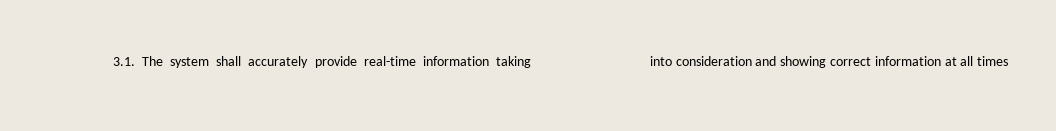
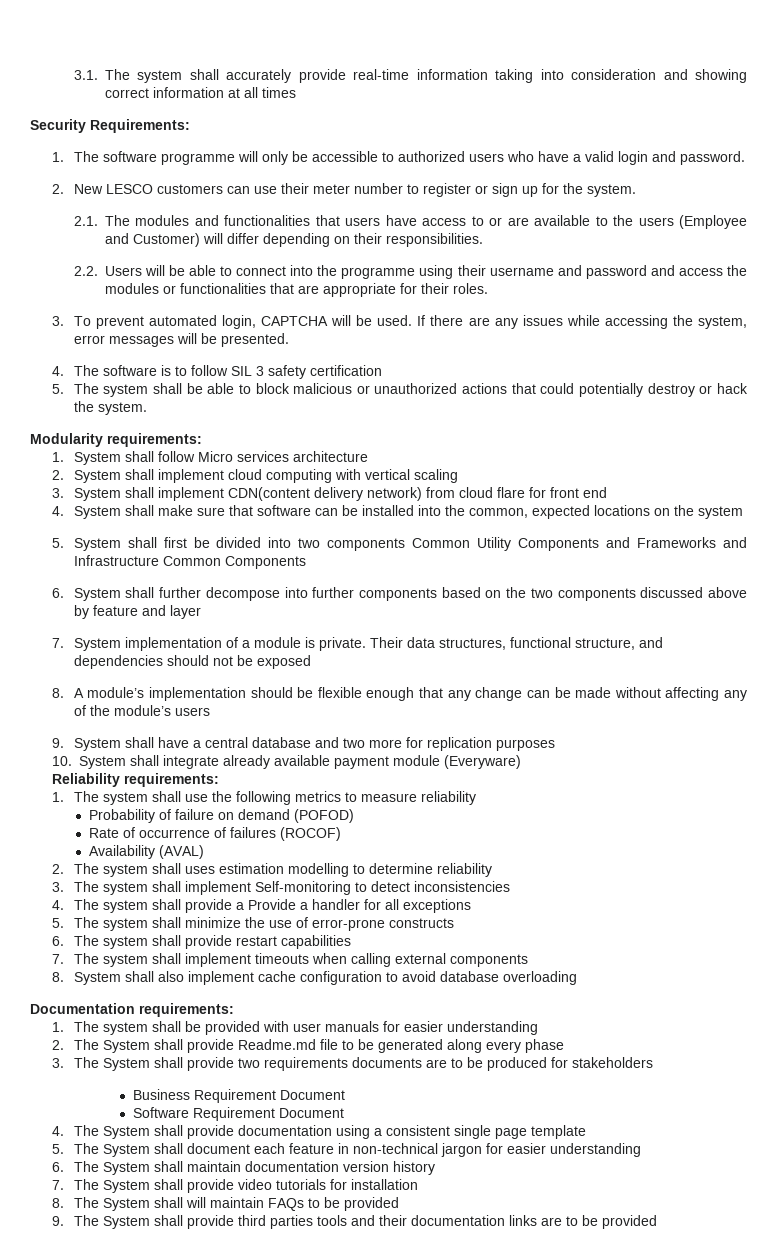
(1009, 61) none -> [30,119,190,133] [51,151,745,165] [51,183,636,197] [73,215,748,229] [104,233,483,247] [73,265,747,279] [104,283,488,297] [51,315,747,329] [73,333,289,347] [51,365,382,379] [51,383,748,397] [73,401,147,415] [30,433,202,447] [51,451,368,465] [51,469,458,483] [51,487,607,501] [51,505,743,519] [51,537,747,551] [73,555,306,569] [51,587,747,601] [73,605,201,619] [51,637,663,651] [73,655,311,669] [51,687,748,701] [73,705,210,716] [51,737,555,751] [51,755,521,769] [51,773,219,787] [51,791,476,805] [89,809,355,823] [89,827,342,841] [89,845,205,859] [51,863,492,877] [51,881,510,895] [51,899,471,913] [51,917,454,931] [51,935,351,949] [51,953,528,967] [51,971,577,985] [30,1003,234,1017] [51,1021,538,1035] [51,1039,564,1053] [51,1057,653,1071] [132,1089,345,1103] [132,1107,344,1121] [51,1125,586,1139] [51,1143,641,1157] [51,1161,435,1175] [51,1179,418,1193] [51,1197,399,1211] [51,1215,657,1229] // Security Requirements: // 1. The software programme will only be accessible to authorized users who have a valid login and password. // 2. New LESCO customers can use their meter number to register or sign up for the system. // 2.1. The modules and functionalities that users have access to or are available to the users (Employee and Customer) will differ depending on their responsibilities. // 2.2. Users will be able to connect into the programme using their username and password and access the modules or functionalities that are appropriate for their roles. // 3. To prevent automated login, CAPTCHA will be used. If there are any issues while accessing the system, error messages will be presented. // 4. The software is to follow SIL 3 safety certification // 5. The system shall be able to block malicious or unauthorized actions that could potentially destroy or hack the system. // Modularity requirements: // 1. System shall follow Micro services architecture // 2. System shall implement cloud computing with vertical scaling // 3. System shall implement CDN(content delivery network) from cloud flare for front end // 4. System shall make sure that software can be installed into the common, expected locations on the system // 5. System shall first be divided into two components Common Utility Components and Frameworks and Infrastructure Common Components // 6. System shall further decompose into further components based on the two components discussed above by feature and layer // 7. System implementation of a module is private. Their data structures, functional structure, and dependencies should not be exposed // 8. A module’s implementation should be flexible enough that any change can be made without affecting any of the module’s users // 9. System shall have a central database and two more for replication purposes // 10. System shall integrate already available payment module (Everyware) // Reliability requirements: // 1. The system shall use the following metrics to measure reliability // Probability of failure on demand (POFOD) // Rate of occurrence of failures (ROCOF) // Availability (AVAL) // 2. The system shall uses estimation modelling to determine reliability // 3. The system shall implement Self-monitoring to detect inconsistencies // 4. The system shall provide a Provide a handler for all exceptions // 5. The system shall minimize the use of error-prone constructs // 6. The system shall provide restart capabilities // 7. The system shall implement timeouts when calling external components // 8. System shall also implement cache configuration to avoid database overloading // Documentation requirements: // 1. The system shall be provided with user manuals for easier understanding // 2. The System shall provide Readme.md file to be generated along every phase // 3. The System shall provide two requirements documents are to be produced for stakeholders // Business Requirement Document // Software Requirement Document // 4. The System shall provide documentation using a consistent single page template // 5. The System shall document each feature in non-technical jargon for easier understanding // 6. The System shall maintain documentation version history // 7. The System shall provide video tutorials for installation // 8. The System shall will maintain FAQs to be provided // 9. The System shall provide third parties tools and their documentation links are to be provided

